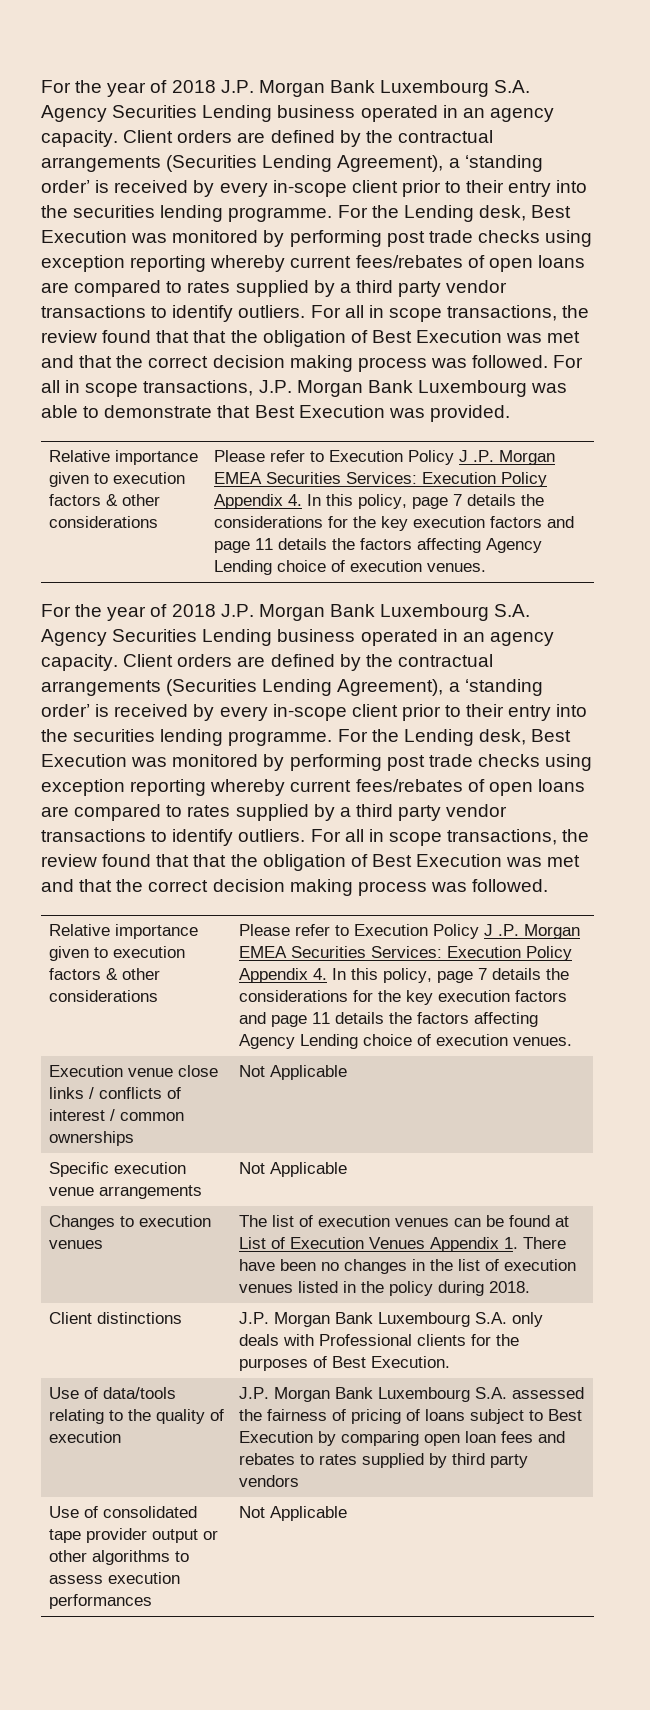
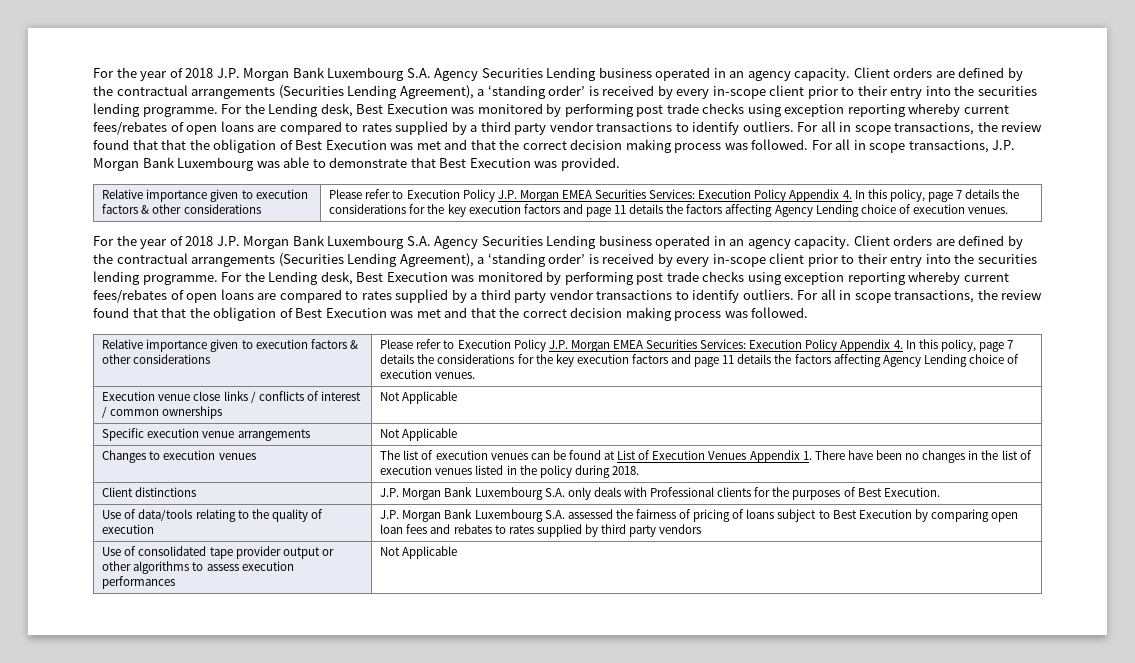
[458,450,494,462] J .P. -> [497,190,517,199] J.P.
[483,924,519,936] J .P. -> [548,340,568,349] J.P.

